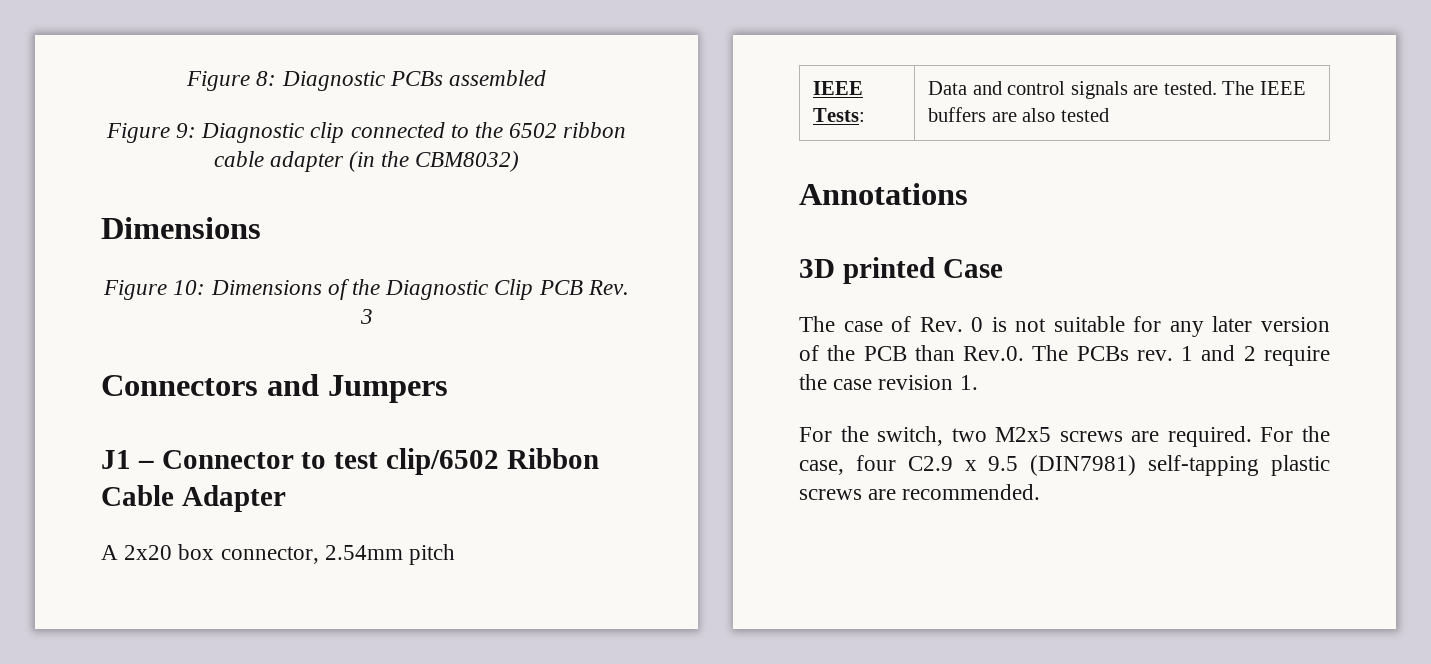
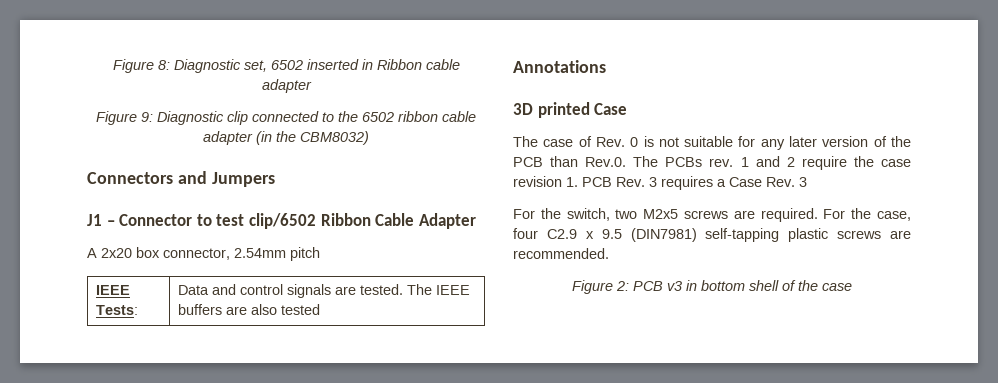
[389,70,546,86] PCBs assembled -> [243,59,460,72] [261,79,312,93] set, 6502 inserted in Ribbon cable adapter
[101,217,261,239] [103,279,629,300] [359,309,373,324] // Dimensions // Figure 10: Dimensions of the Diagnostic Clip PCB Rev. 3 -> (369, 138) none
(978, 382) none -> [582,176,807,190] PCB Rev. 3 requires a Case Rev. 3
(1041, 492) none -> [572,280,852,294] // Figure 2: PCB v3 in bottom shell of the case

